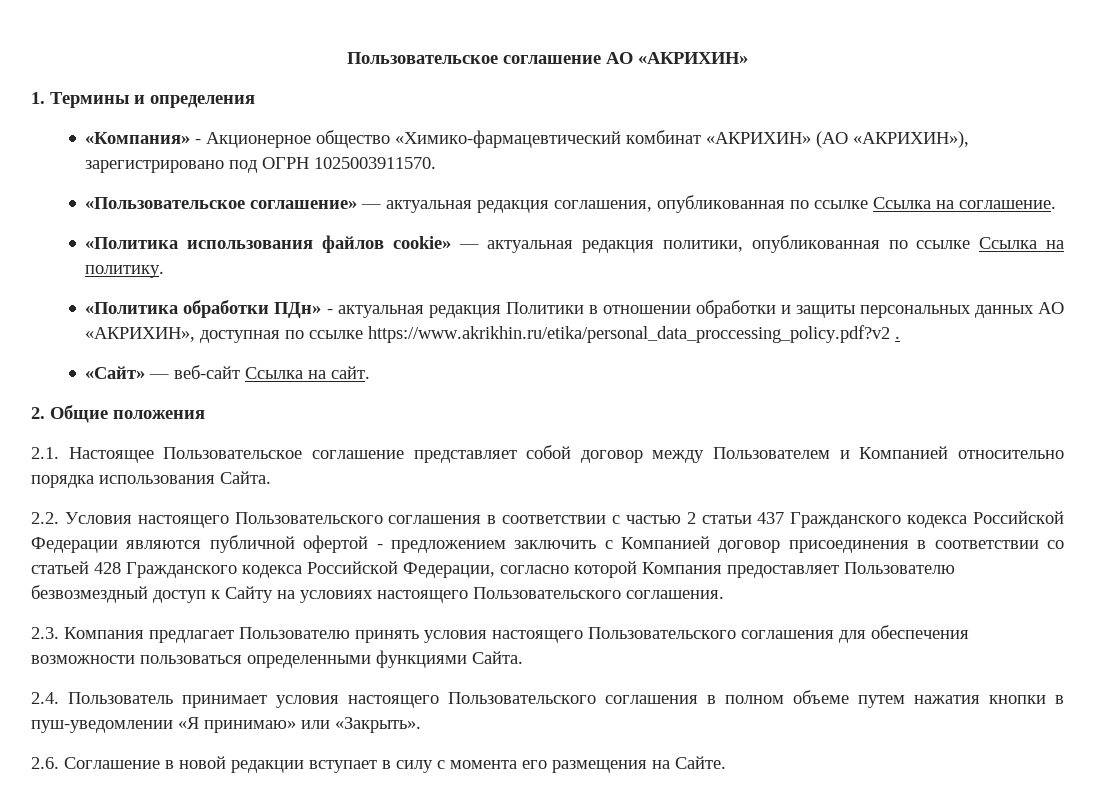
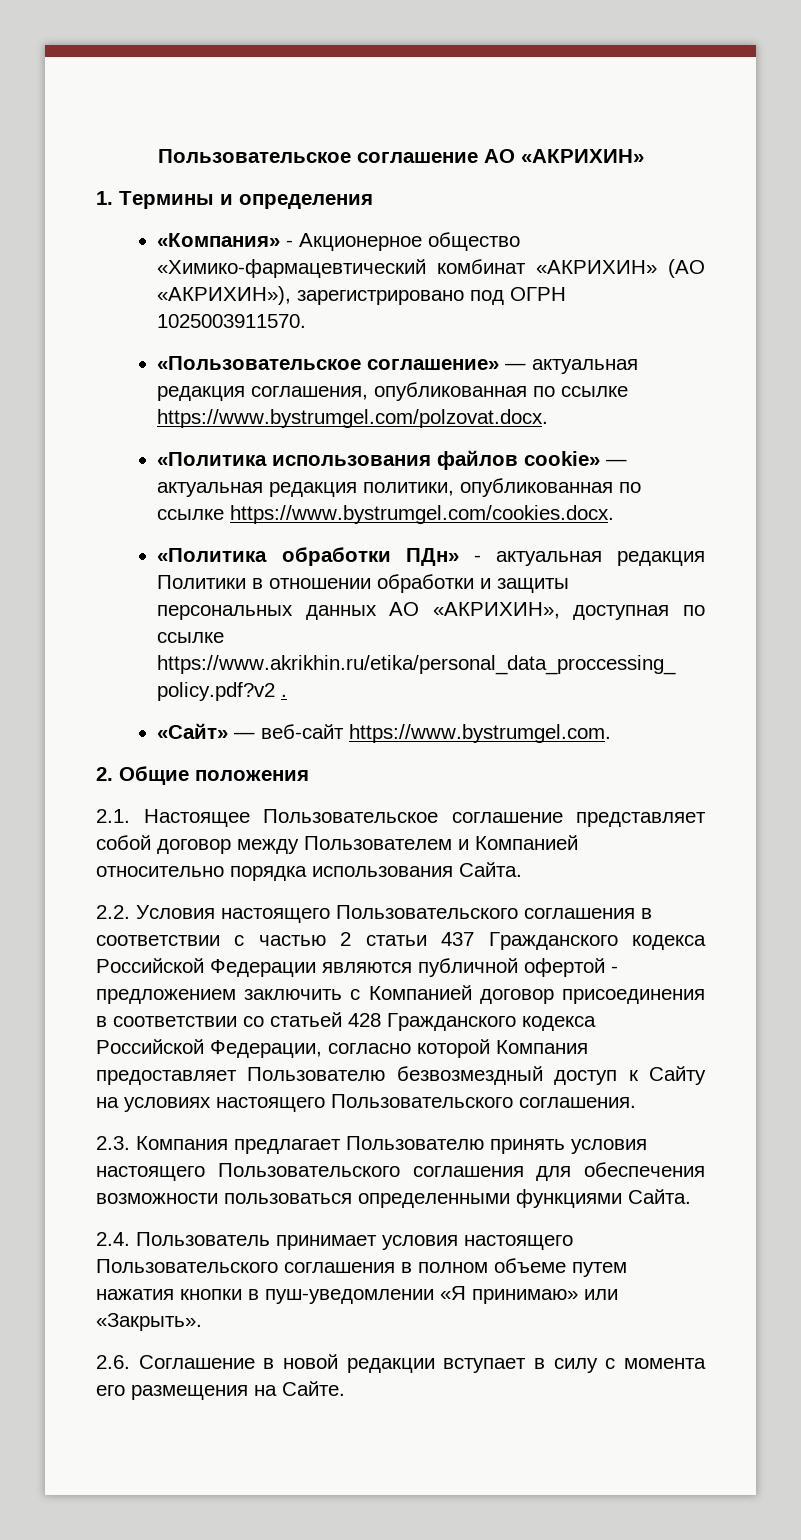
[873,197,1057,209] Ссылка на соглашение. -> [157,409,549,428] https://www.bystrumgel.com/polzovat.docx.
[979,237,1065,249] [85,265,165,278] Ссылка на политику. -> [230,505,615,524] https://www.bystrumgel.com/cookies.docx.
[245,366,371,379] Ссылка на сайт. -> [349,724,612,743] https://www.bystrumgel.com.

